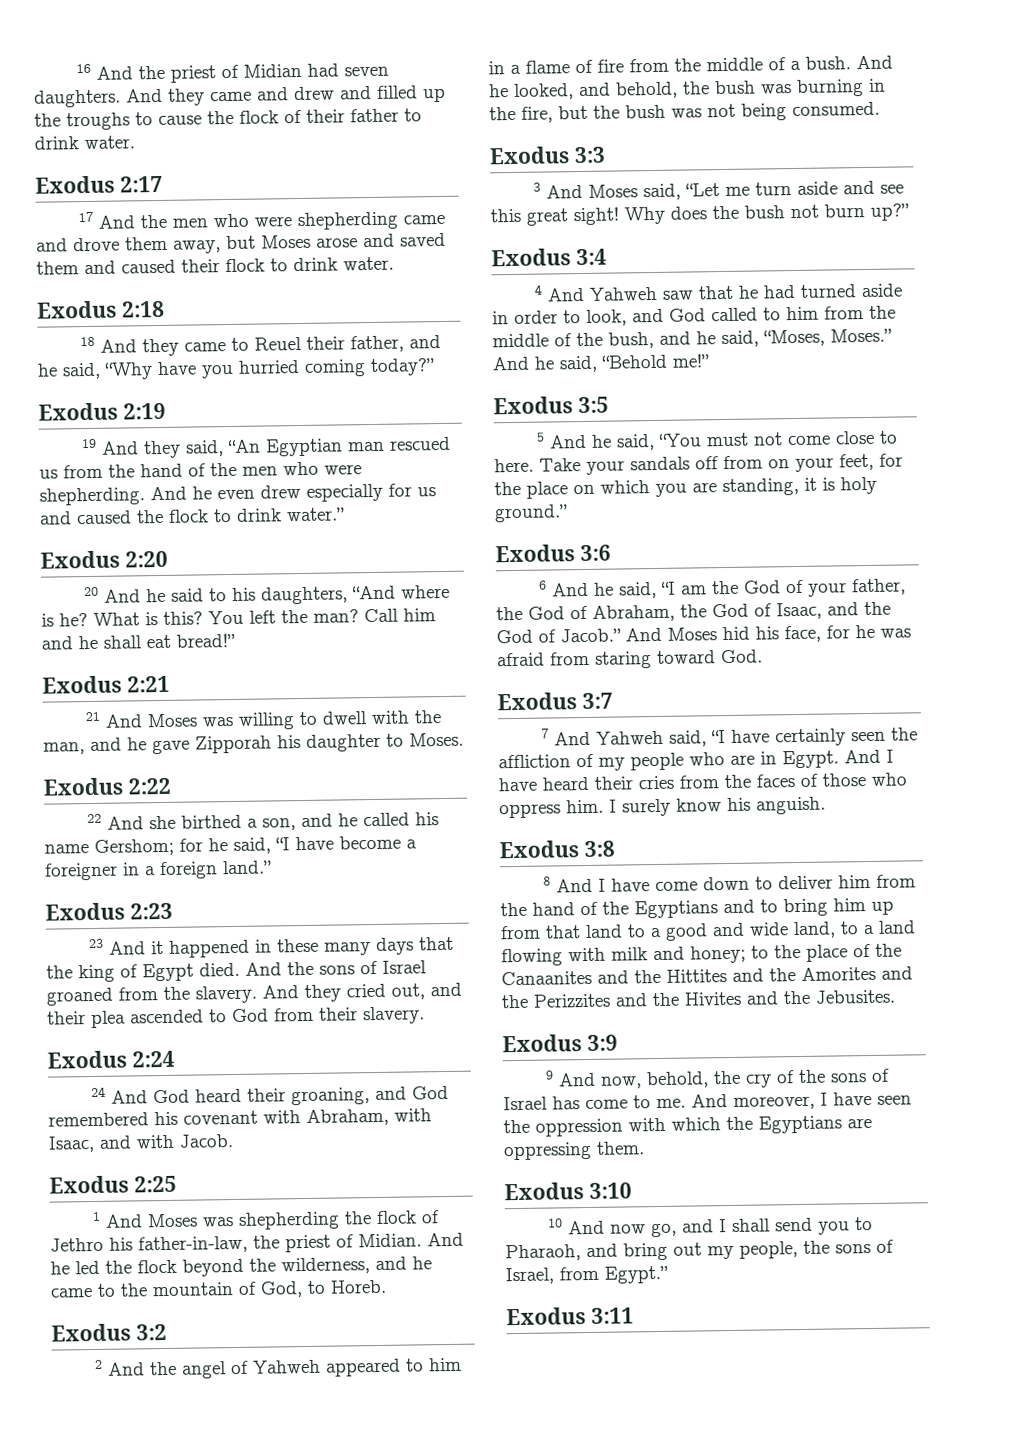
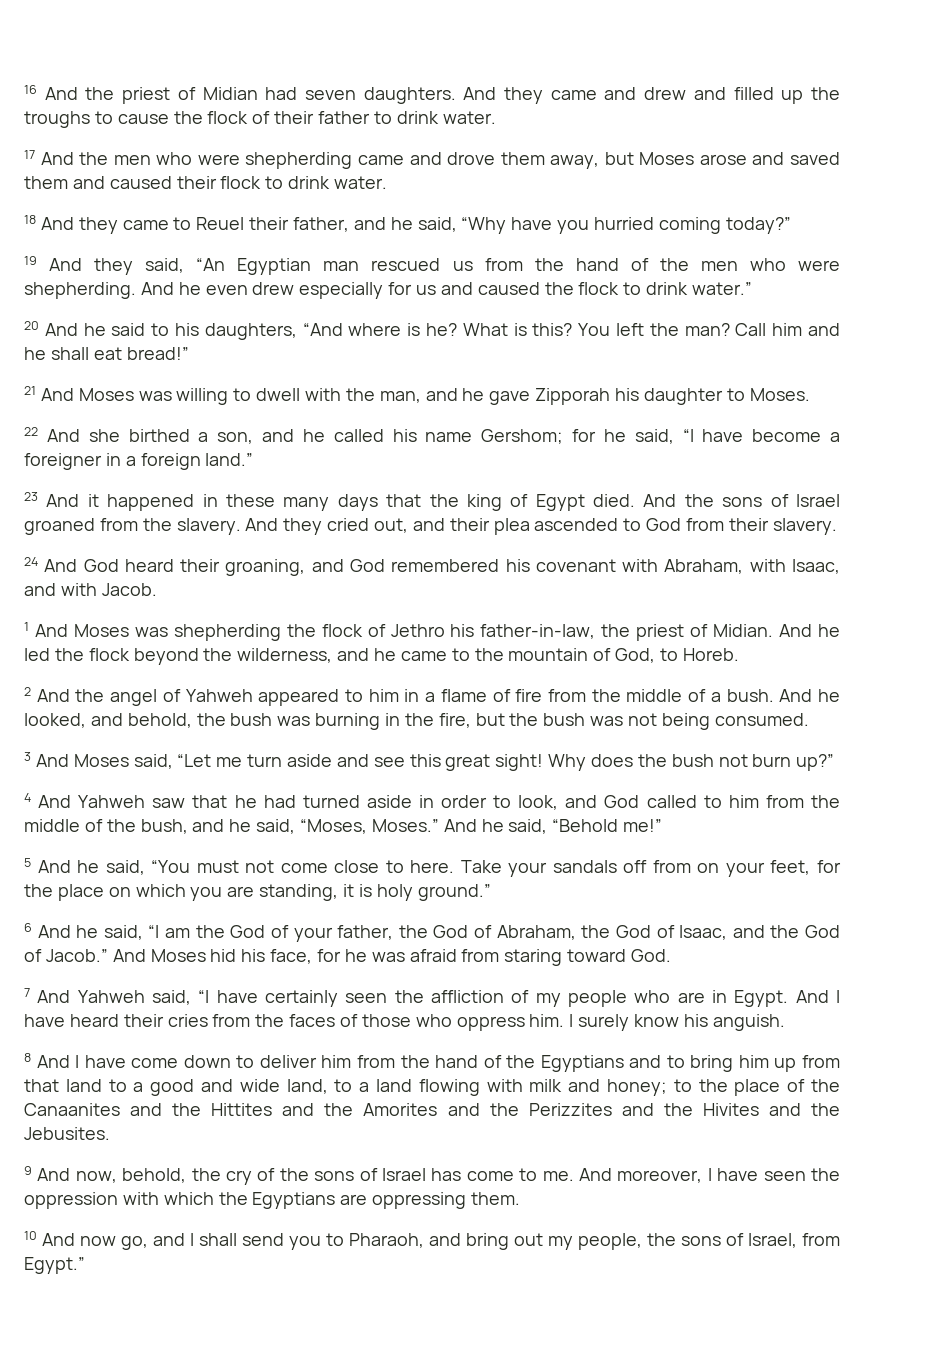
[35,175,163,194] // Exodus 2:17 -> (496, 117) none
[37,300,165,319] // Exodus 2:18 -> (388, 182) none
[38,402,166,421] // Exodus 2:19 -> (791, 225) none
[40,550,168,569] // Exodus 2:20 -> (753, 288) none
[42,675,170,694] // Exodus 2:21 -> (189, 353) none
[43,777,171,796] // Exodus 2:22 -> (810, 394) none
[45,902,173,921] // Exodus 2:23 -> (254, 459) none
[47,1050,175,1069] // Exodus 2:24 -> (837, 526) none
[49,1175,177,1194] // Exodus 2:25 -> (157, 589) none
[51,1323,167,1342] // Exodus 3:2 -> (739, 654) none
[489,146,606,165] // Exodus 3:3 -> (809, 719) none
[491,248,607,267] // Exodus 3:4 -> (835, 762) none
[493,396,609,415] // Exodus 3:5 -> (663, 825) none
[495,544,611,563] // Exodus 3:6 -> (491, 892) none
[497,692,613,711] // Exodus 3:7 -> (672, 955) none
[499,840,615,859] // Exodus 3:8 -> (785, 1022) none
[502,1034,618,1053] // Exodus 3:9 -> (110, 1133) none
[504,1182,632,1201] // Exodus 3:10 -> (521, 1198) none
[506,1307,634,1326] // Exodus 3:11 -> (85, 1265) none

